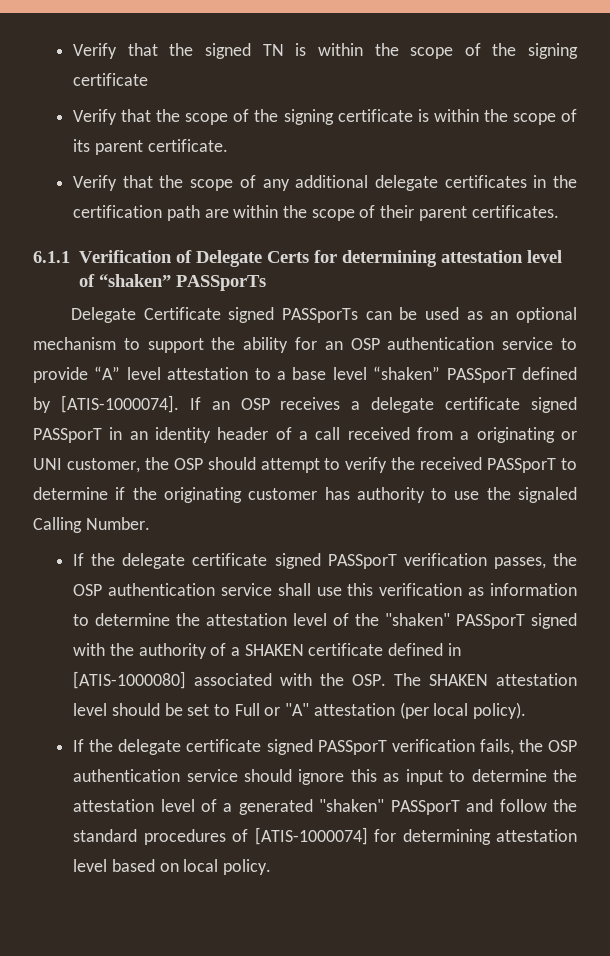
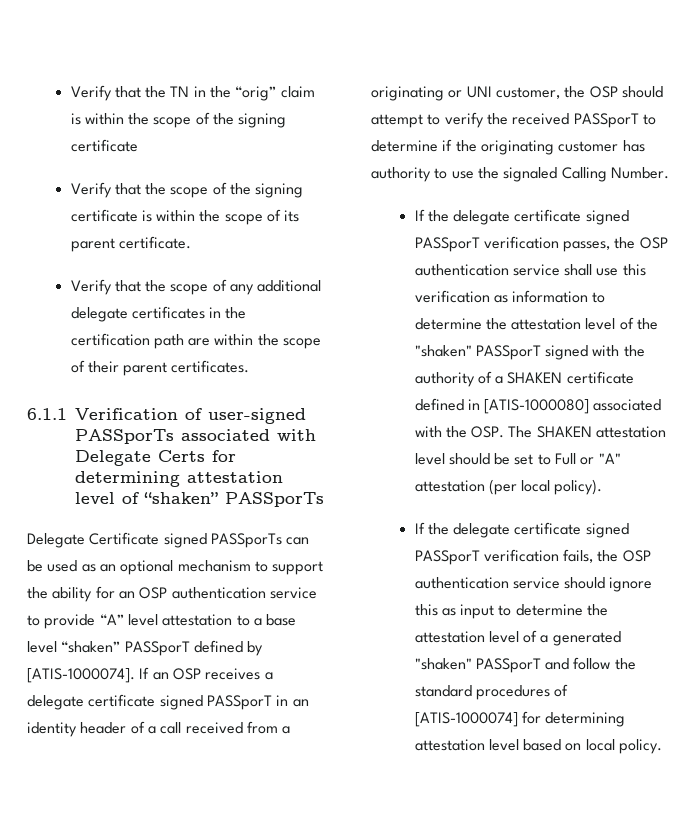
[73,43,284,59] Verify that the signed TN -> [70,85,315,101] Verify that the TN in the “orig” claim
(192, 256) none -> [208,408,306,424] [75,429,316,444] user-signed PASSporTs associated with

